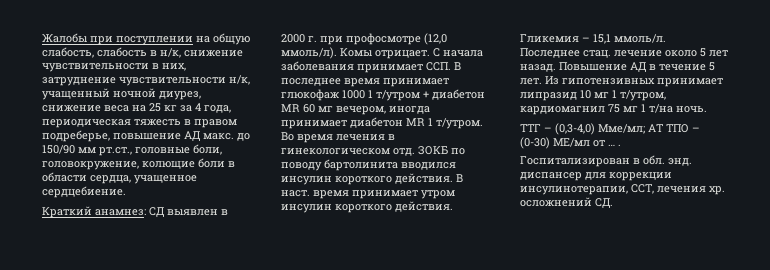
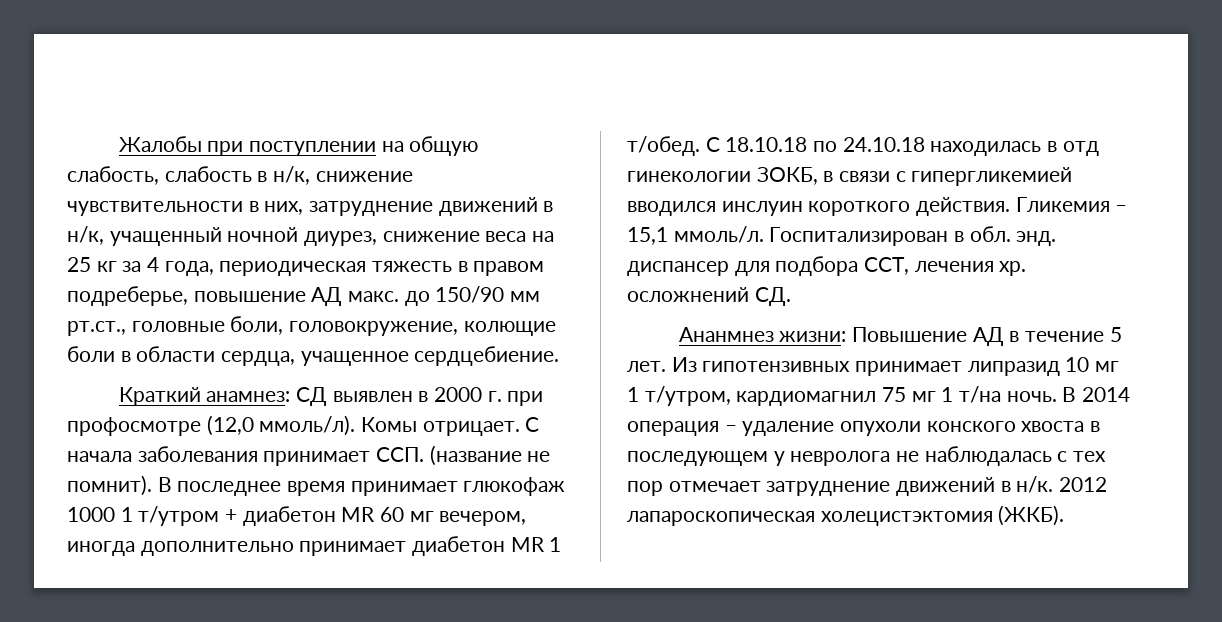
[119,77,226,86] чувствительности -> [438,197,554,216] движений в
(451, 66) none -> [429,445,551,466] [67,475,152,496] (название не помнит).
(430, 110) none -> [140,541,294,556] дополнительно
[436,118,483,129] [281,132,395,143] [281,146,465,156] [281,159,456,171] [281,173,463,185] [281,190,455,199] [281,204,332,213] т/утром. Во время лечения в гинекологическом отд. ЗОКБ по поводу бартолинита вводился инсулин короткого действия. В наст. время принимает утром инсулин -> [627,136,1099,156] [627,167,1073,186] [627,201,803,216] т/обед. С 18.10.18 по 24.10.18 находилась в отд гинекологии ЗОКБ, в связи с гипергликемией вводился инслуин
[520,48,728,58] [520,64,556,72] Последнее стац. лечение около 5 лет назад. -> [769,226,1057,246] [627,256,1027,276] [627,287,791,306] [678,327,847,342] Госпитализирован в обл. энд. диспансер для подбора ССТ, лечения хр. осложнений СД. // Ананмнез жизни:
[520,123,700,135] [520,137,621,149] [520,155,692,167] [520,172,672,181] [520,184,725,195] [520,197,613,208] // ТТГ – (0,3-4,0) Мме/мл; АТ ТПО – (0-30) МЕ/мл от … . // Госпитализирован в обл. энд. диспансер для коррекции инсулинотерапии, ССТ, лечения хр. осложнений СД. -> [1062,387,1131,402] [627,421,1101,436] [627,446,1107,466] [627,476,1108,496] [627,505,1065,526] В 2014 операция – удаление опухоли конского хвоста в последующем у невролога не наблюдалась с тех пор отмечает затруднение движений в н/к. 2012 лапароскопическая холецистэктомия (ЖКБ).

